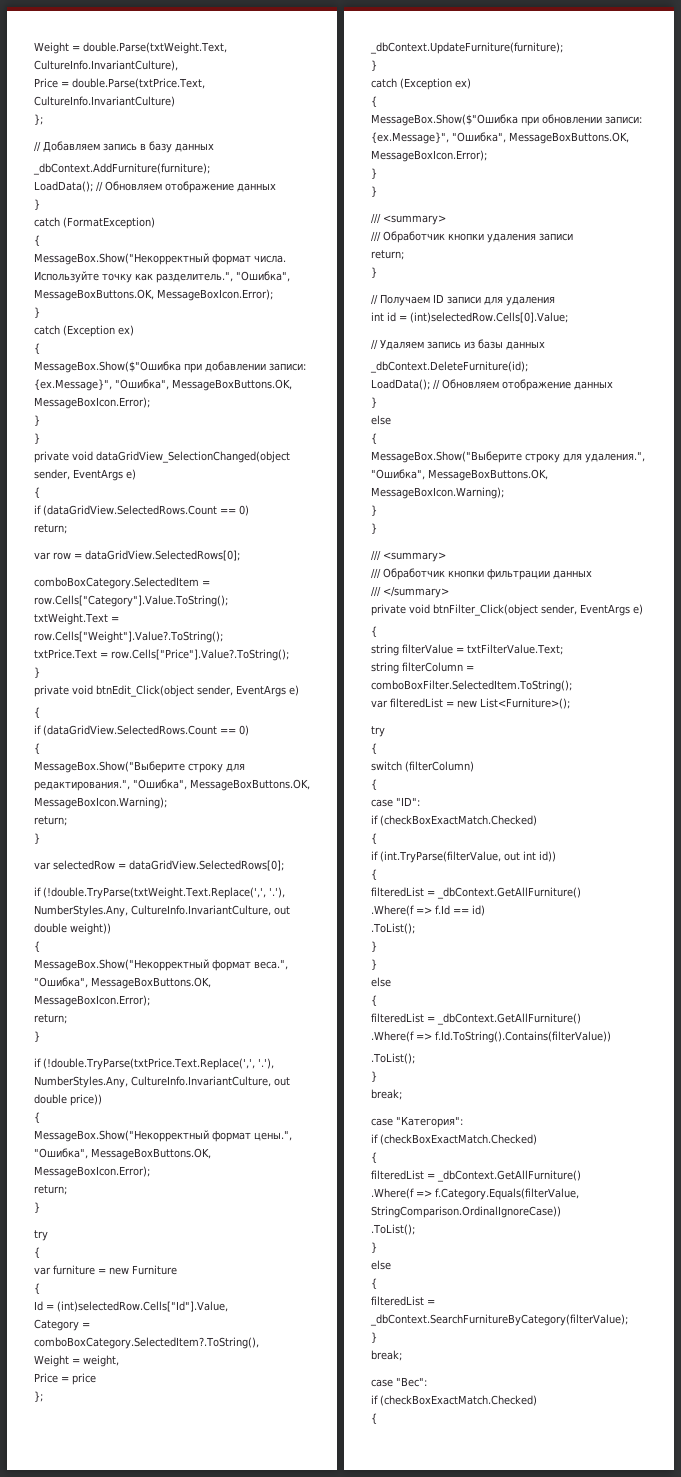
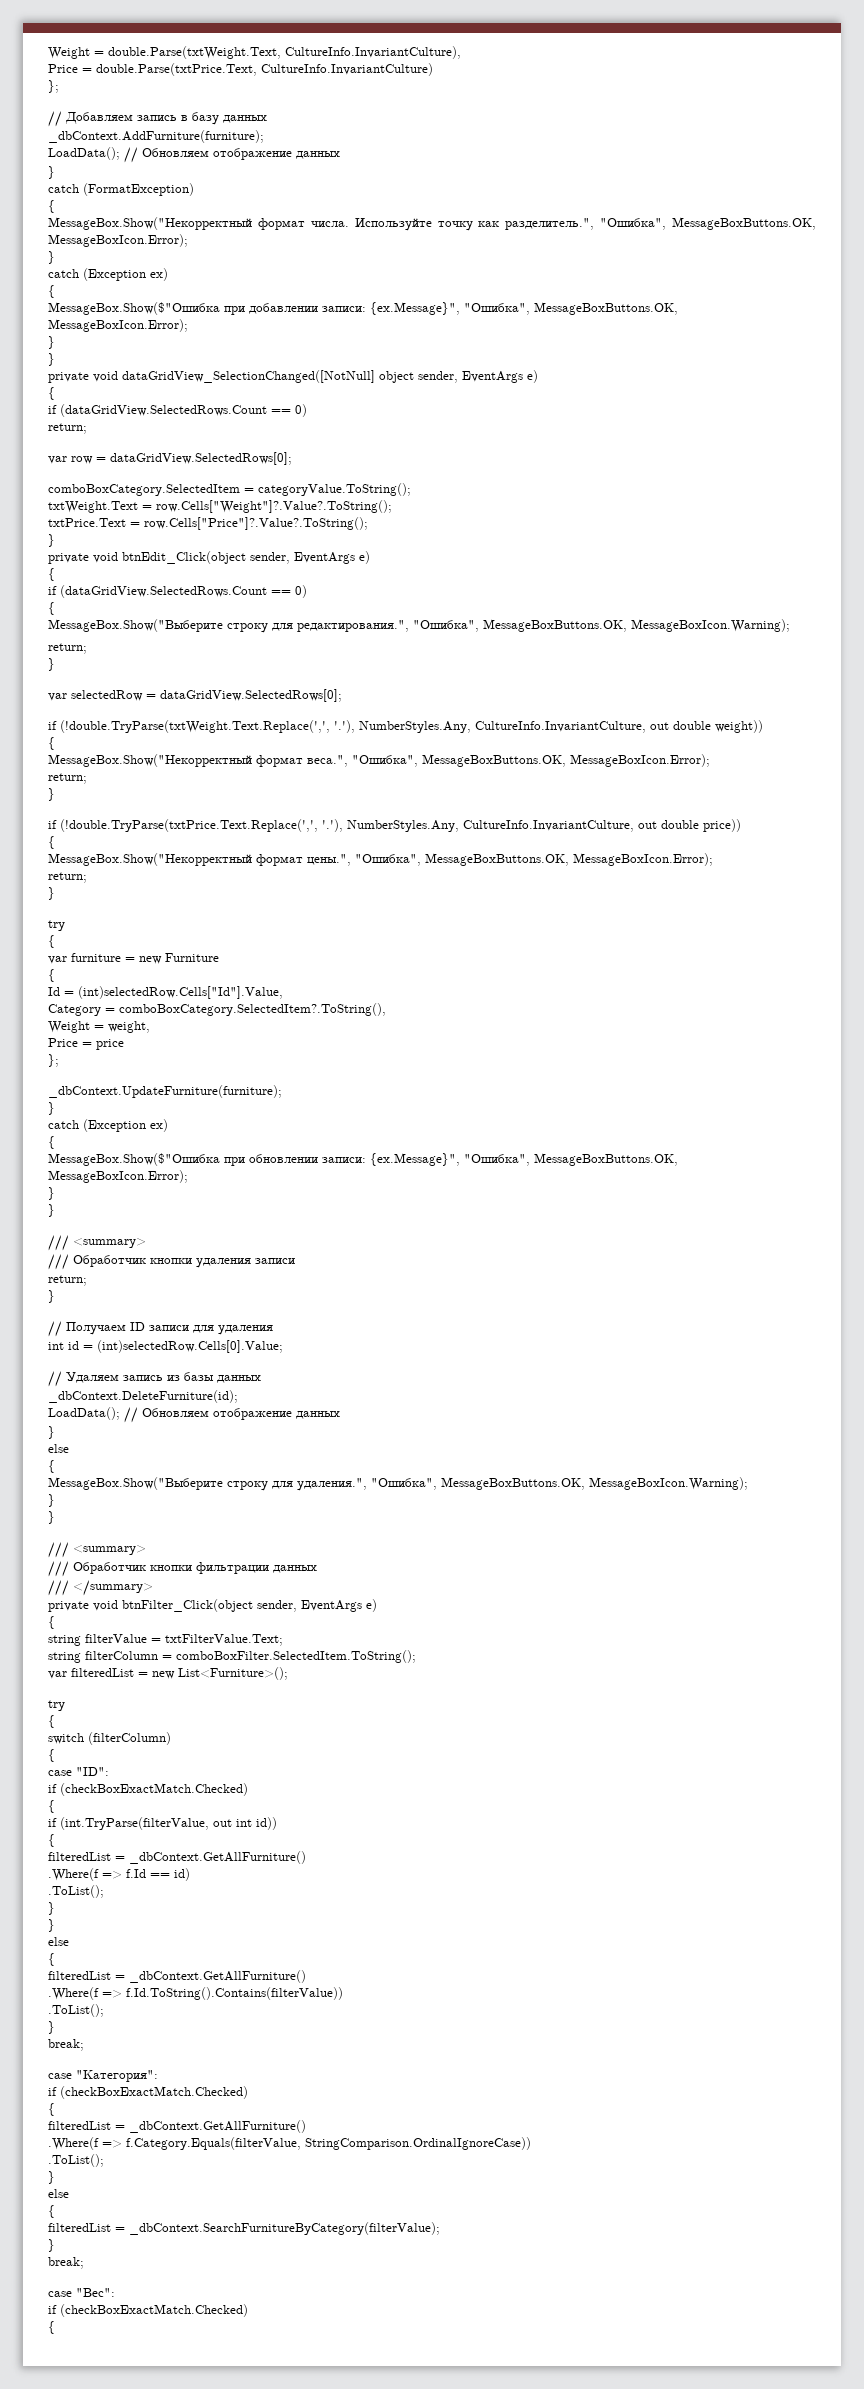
[96,451,290,463] dataGridView_SelectionChanged(object -> [122,370,414,383] dataGridView_SelectionChanged([NotNull] object
[34,595,228,607] row.Cells["Category"].Value.ToString(); -> [258,483,411,496] categoryValue.ToString();
[34,631,223,643] row.Cells["Weight"].Value?.ToString(); -> [156,500,392,513] row.Cells["Weight"]?.Value?.ToString();
[110,649,289,661] row.Cells["Price"].Value?.ToString(); -> [144,517,368,530] row.Cells["Price"]?.Value?.ToString();

